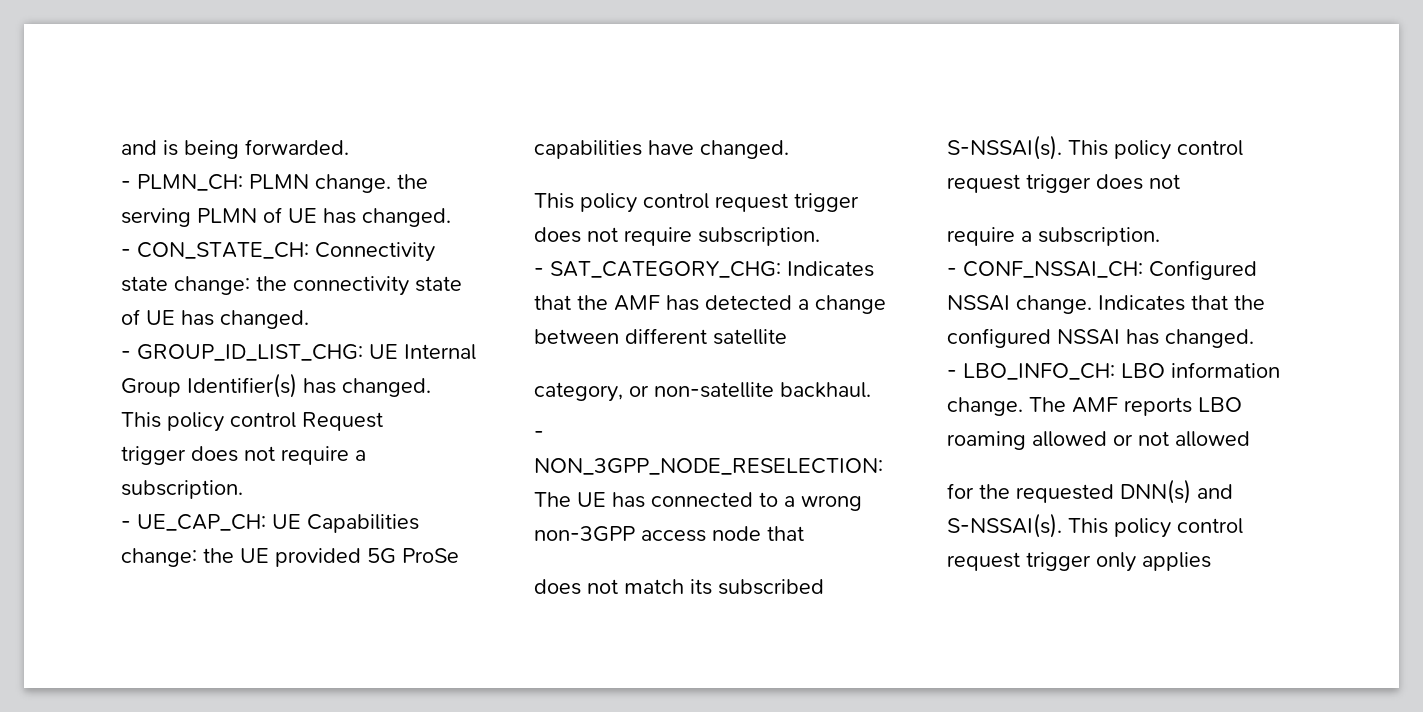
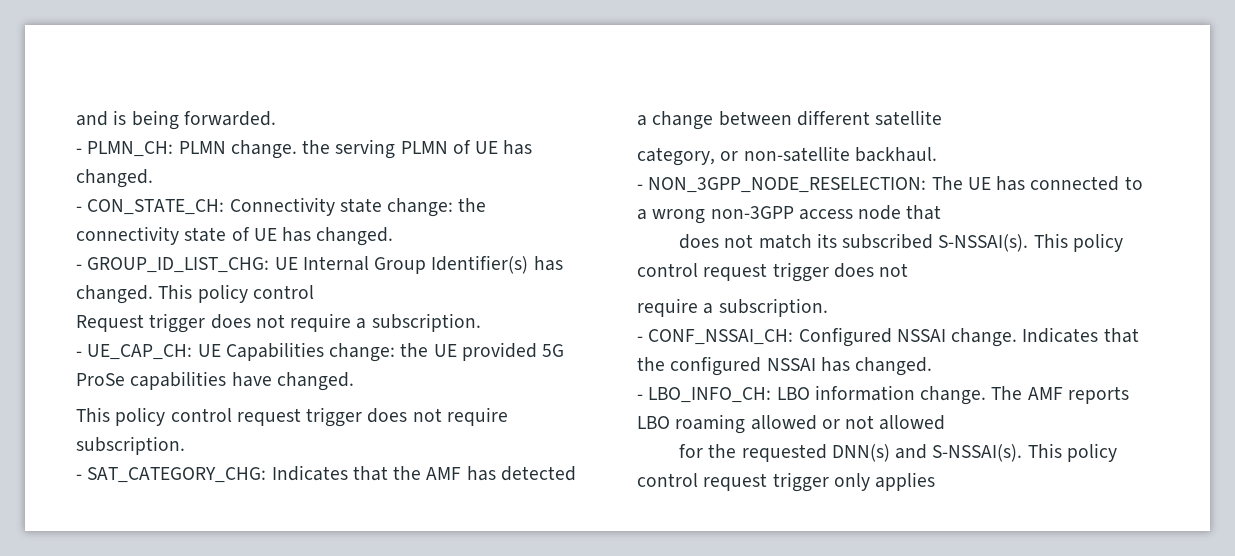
(296, 420) none -> (314, 292) //
(383, 421) // -> (144, 323) none

